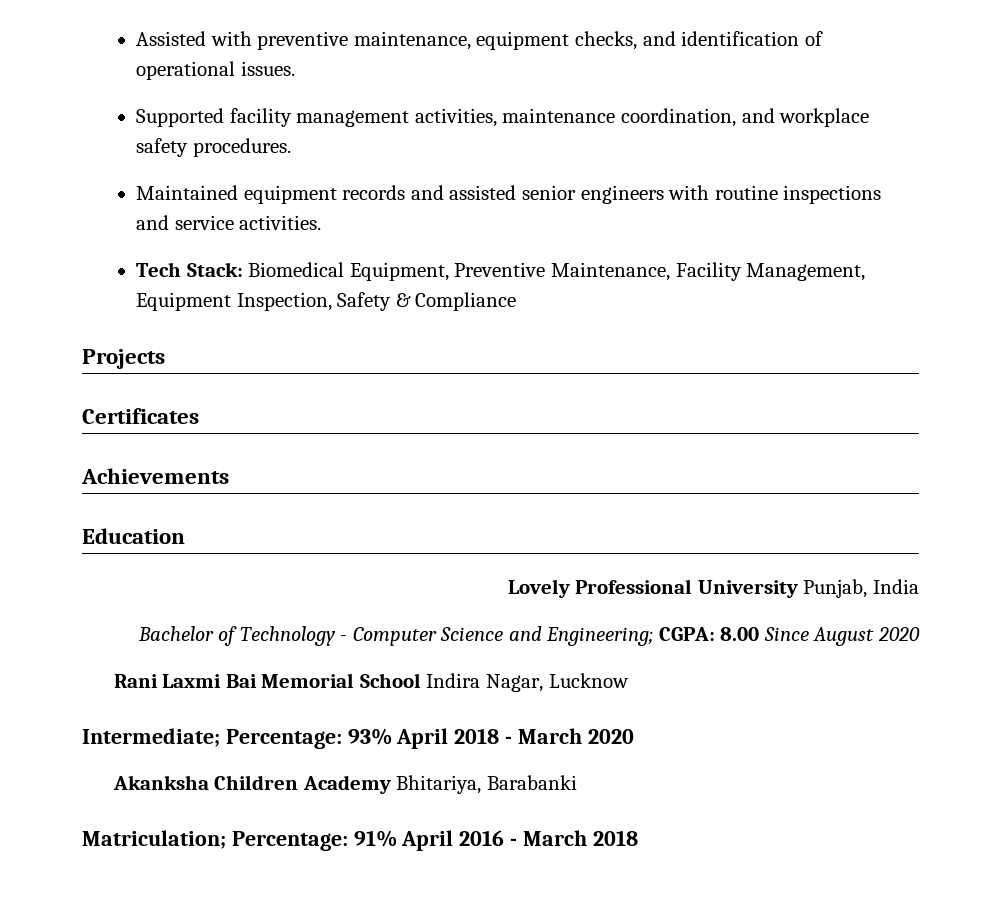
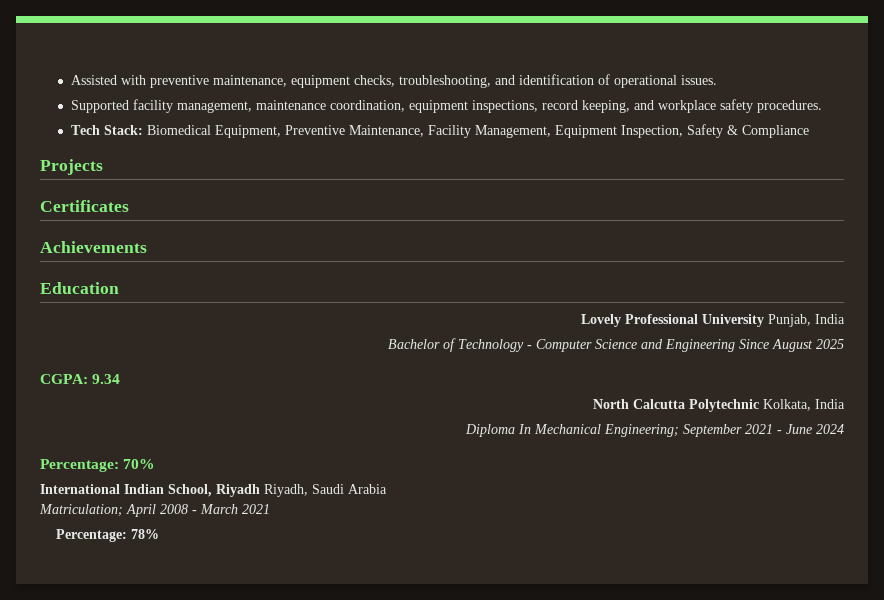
(637, 40) none -> [398,75,491,88] troubleshooting,
[296,108,870,127] [136,138,291,157] [136,185,882,204] [136,215,322,230] management activities, maintenance coordination, and workplace safety procedures. // Maintained equipment records and assisted senior engineers with routine inspections and service activities. -> [176,99,822,113] management, maintenance coordination, equipment inspections, record keeping, and workplace safety procedures.
[546,627,920,646] [113,673,629,692] [82,728,634,749] [112,775,577,794] [82,830,638,851] Engineering; CGPA: 8.00 Since August 2020 // Rani Laxmi Bai Memorial School Indira Nagar, Lucknow // Intermediate; Percentage: 93% April 2018 - March 2020 // Akanksha Children Academy Bhitariya, Barabanki // Matriculation; Percentage: 91% April 2016 - March 2018 -> [665,339,844,352] [40,374,121,384] [593,399,845,412] [465,424,844,437] [40,459,156,472] [40,484,387,497] [39,504,270,517] [55,529,159,542] Engineering Since August 2025 // CGPA: 9.34 // North Calcutta Polytechnic Kolkata, India // Diploma In Mechanical Engineering; September 2021 - June 2024 // Percentage: 70% // International Indian School, Riyadh Riyadh, Saudi Arabia // Matriculation; April 2008 - March 2021 // Percentage: 78%

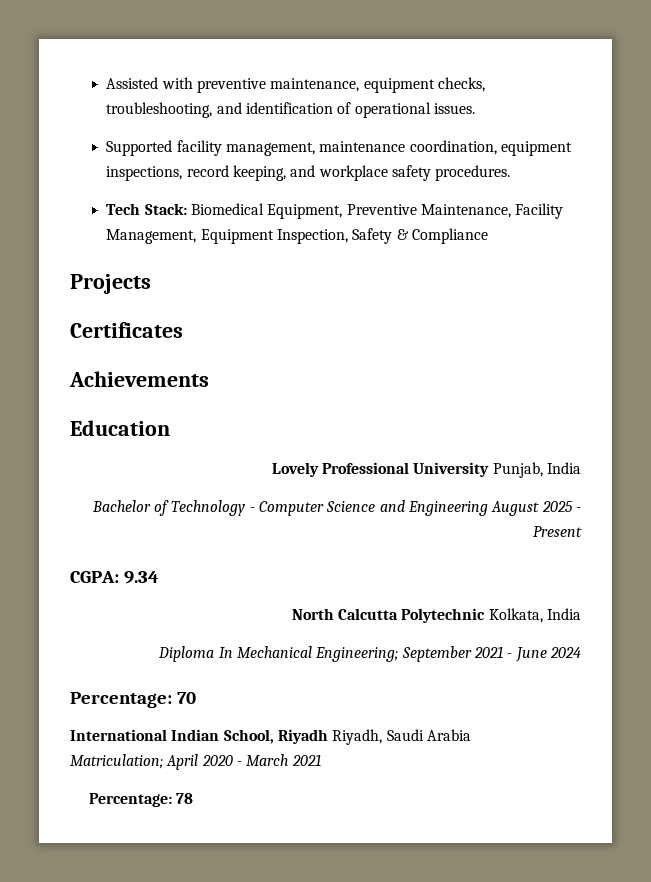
[739,339,769,349] Since -> (489, 508) none
(844, 344) none -> [576,507,581,512] [533,526,582,537] - Present
[123,459,156,469] 70% -> [176,692,196,704] 70
[160,504,188,514] 2008 -> [201,755,233,766] 2020
[130,529,159,539] 78% -> [176,793,194,804] 78

